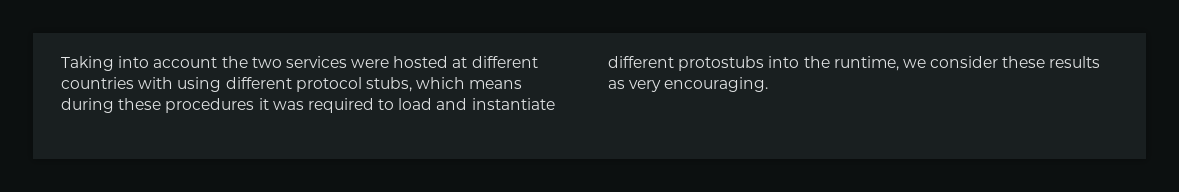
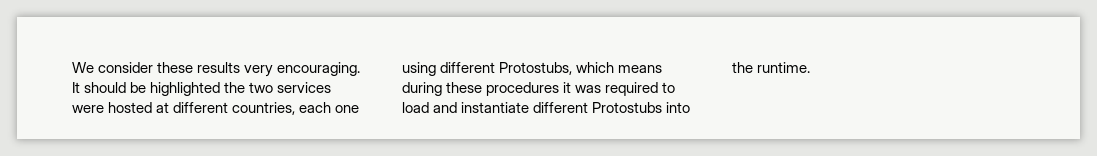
[61,56,218,71] Taking into account -> [72,62,361,77] [72,82,221,96] We consider these results very encouraging. It should be highlighted
[61,77,412,92] countries with using different protocol stubs, -> [232,102,360,115] [402,62,573,76] countries, each one using different Protostubs,
[678,56,765,71] protostubs -> [592,102,663,113] Protostubs
[833,56,1101,71] [608,77,769,92] runtime, we consider these results as very encouraging. -> [757,62,811,73] runtime.

